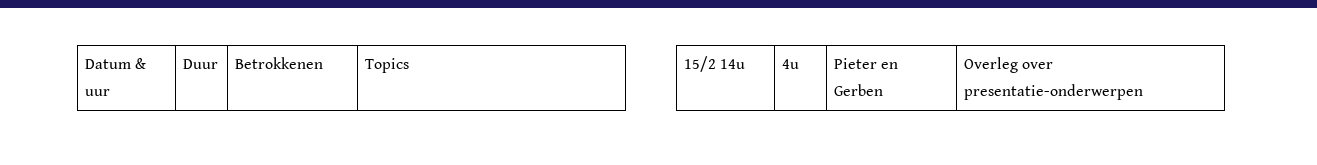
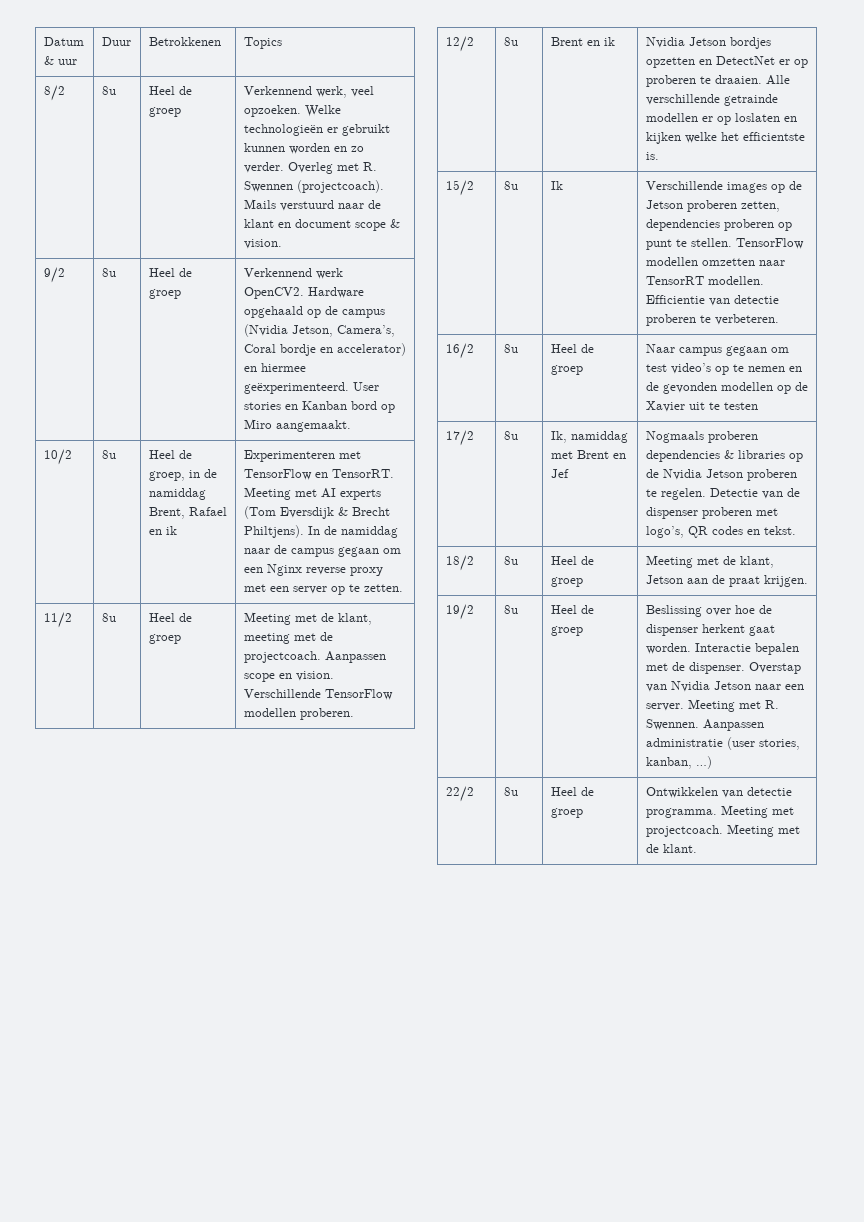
[684,56,746,72] [782,59,800,69] [834,58,899,69] [834,84,884,96] [964,57,1054,73] [964,84,1144,100] 15/2 14u | 4u | Pieter en Gerben | Overleg over presentatie-onderwerpen -> [43,85,65,101] [101,86,116,95] [148,86,192,95] [148,107,181,117] [243,86,374,98] [243,105,341,117] [243,124,390,136] [243,143,364,154] [243,162,377,174] [243,180,384,193] [243,199,381,211] [243,219,400,231] [243,239,282,249] [43,267,65,283] [101,268,116,277] [148,268,192,277] [148,289,181,299] [243,268,343,279] [243,287,364,299] [243,306,385,318] [243,324,395,337] [243,343,406,356] [243,363,306,372] [243,382,379,394] [243,401,395,413] [243,419,351,432] [43,449,72,465] [101,450,116,459] [148,450,192,459] [148,469,217,481] [148,488,206,500] [148,507,227,519] [148,526,177,535] [243,450,361,462] [243,469,394,480] [243,487,381,500] [243,506,390,519] [243,525,398,538] [243,545,401,557] [243,564,383,576] [243,584,403,595] [43,612,72,628] [101,613,116,622] [148,613,192,622] [148,634,181,644] [243,612,372,625] [243,632,333,644] [243,651,386,663] [243,671,334,682] [243,689,393,700] [243,708,354,720] [445,36,474,52] [503,37,518,46] [550,37,615,46] [645,37,771,49] [645,56,808,68] [645,75,790,87] [645,94,778,106] [645,113,797,125] [645,132,805,144] [645,152,659,160] [445,180,474,196] [503,181,518,190] [550,181,563,190] [645,181,802,193] [645,200,780,212] [645,219,792,231] [645,238,804,250] [645,257,785,266] [645,276,764,285] [645,295,779,306] [645,314,779,326] [445,343,474,359] [503,344,518,353] [550,344,594,353] [550,365,583,375] [645,344,789,356] [645,363,802,375] [645,382,808,394] [645,401,758,412] [445,430,474,446] [503,431,518,440] [550,431,628,443] [550,450,626,459] [550,469,569,478] [645,431,758,443] [645,450,803,462] [645,469,797,481] [645,488,800,500] [645,507,778,519] [645,526,796,538] [445,555,474,571] [503,556,518,565] [550,556,594,565] [550,577,583,587] [645,555,774,568] [645,575,808,587] [445,604,474,620] [503,605,518,614] [550,605,594,614] [550,626,583,636] [645,605,772,617] [645,624,775,636] [645,643,799,655] [645,662,801,674] [645,681,804,692] [645,699,779,712] [645,719,764,731] [645,737,800,750] [645,756,712,769] [445,786,474,802] [503,787,518,796] [550,787,594,796] [550,808,583,818] [645,787,792,798] [645,805,794,818] [645,824,800,837] [645,844,697,853] 8/2 | 8u | Heel de groep | Verkennend werk, veel opzoeken. Welke technologieën er gebruikt kunnen worden en zo verder. Overleg met R. Swennen (projectcoach). Mails verstuurd naar de klant en document scope & vision. // 9/2 | 8u | Heel de groep | Verkennend werk OpenCV2. Hardware opgehaald op de campus (Nvidia Jetson, Camera’s, Coral bordje en accelerator) en hiermee geëxperimenteerd. User stories en Kanban bord op Miro aangemaakt. // 10/2 | 8u | Heel de groep, in de namiddag Brent, Rafael en ik | Experimenteren met TensorFlow en TensorRT. Meeting met AI experts (Tom Eversdijk & Brecht Philtjens). In de namiddag naar de campus gegaan om een Nginx reverse proxy met een server op te zetten. // 11/2 | 8u | Heel de groep | Meeting met de klant, meeting met de projectcoach. Aanpassen scope en vision. Verschillende TensorFlow modellen proberen. // 12/2 | 8u | Brent en ik | Nvidia Jetson bordjes opzetten en DetectNet er op proberen te draaien. Alle verschillende getrainde modellen er op loslaten en kijken welke het efficientste is. // 15/2 | 8u | Ik | Verschillende images op de Jetson proberen zetten, dependencies proberen op punt te stellen. TensorFlow modellen omzetten naar TensorRT modellen. Efficientie van detectie proberen te verbeteren. // 16/2 | 8u | Heel de groep | Naar campus gegaan om test video’s op te nemen en de gevonden modellen op de Xavier uit te testen // 17/2 | 8u | Ik, namiddag met Brent en Jef | Nogmaals proberen dependencies & libraries op de Nvidia Jetson proberen te regelen. Detectie van de dispenser proberen met logo’s, QR codes en tekst. // 18/2 | 8u | Heel de groep | Meeting met de klant, Jetson aan de praat krijgen. // 19/2 | 8u | Heel de groep | Beslissing over hoe de dispenser herkent gaat worden. Interactie bepalen met de dispenser. Overstap van Nvidia Jetson naar een server. Meeting met R. Swennen. Aanpassen administratie (user stories, kanban, …) // 22/2 | 8u | Heel de groep | Ontwikkelen van detectie programma. Meeting met projectcoach. Meeting met de klant.

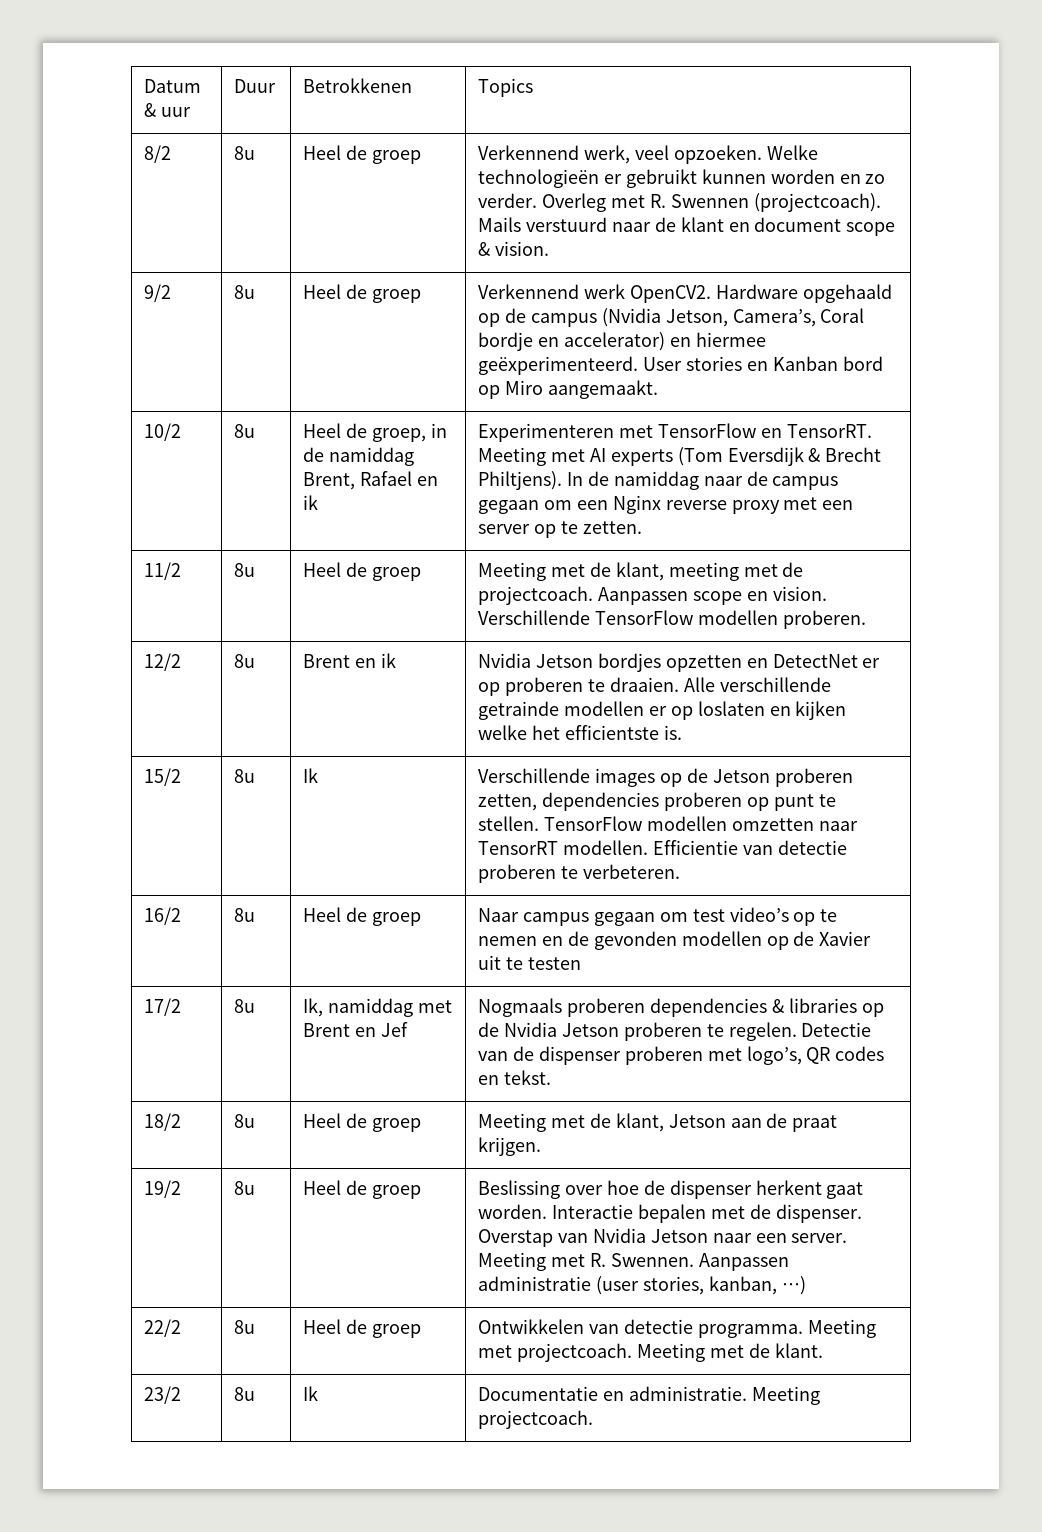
(697, 848) none -> [144,1386,182,1404] [234,1387,256,1401] [303,1386,319,1401] [478,1386,820,1405] [478,1410,594,1429] // 23/2 | 8u | Ik | Documentatie en administratie. Meeting projectcoach.

